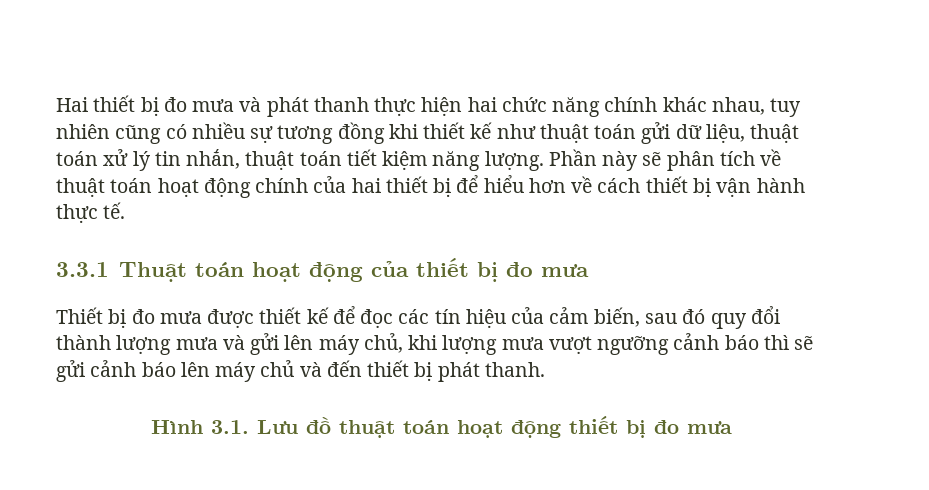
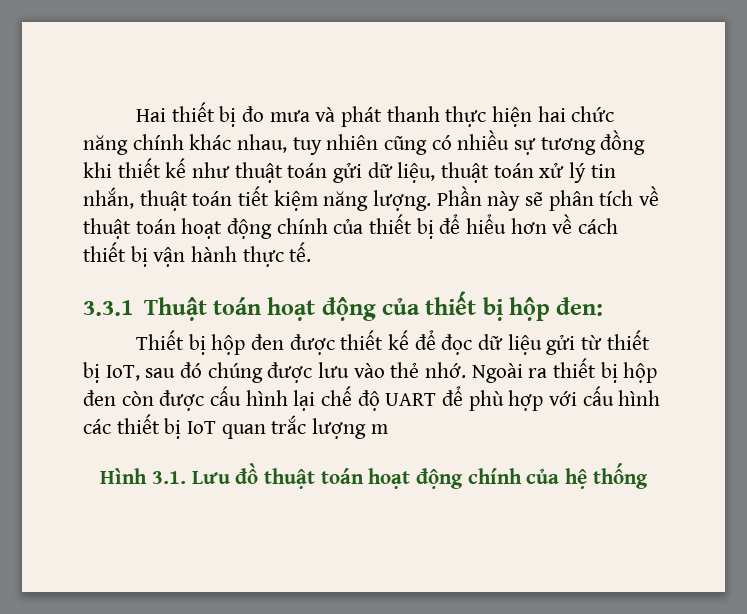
[351,178,381,193] hai -> (364, 226) none
[505,262,589,277] đo mưa -> [508,297,604,321] hộp đen:
[131,309,202,324] đo mưa -> [211,334,285,355] hộp đen
[398,306,780,329] [56,333,814,355] [56,360,545,382] các tín hiệu của cảm biến, sau đó quy đổi thành lượng mưa và gửi lên máy chủ, khi lượng mưa vượt ngưỡng cảnh báo thì sẽ gửi cảnh báo lên máy chủ và đến thiết bị phát thanh. -> [478,330,650,355] [83,358,658,383] [83,386,661,411] [83,414,388,439] dữ liệu gửi từ thiết bị IoT, sau đó chúng được lưu vào thẻ nhớ. Ngoài ra thiết bị hộp đen còn được cấu hình lại chế độ UART để phù hợp với cấu hình các thiết bị IoT quan trắc lượng m
[568,416,732,438] thiết bị đo mưa -> [467,463,648,489] chính của hệ thống

